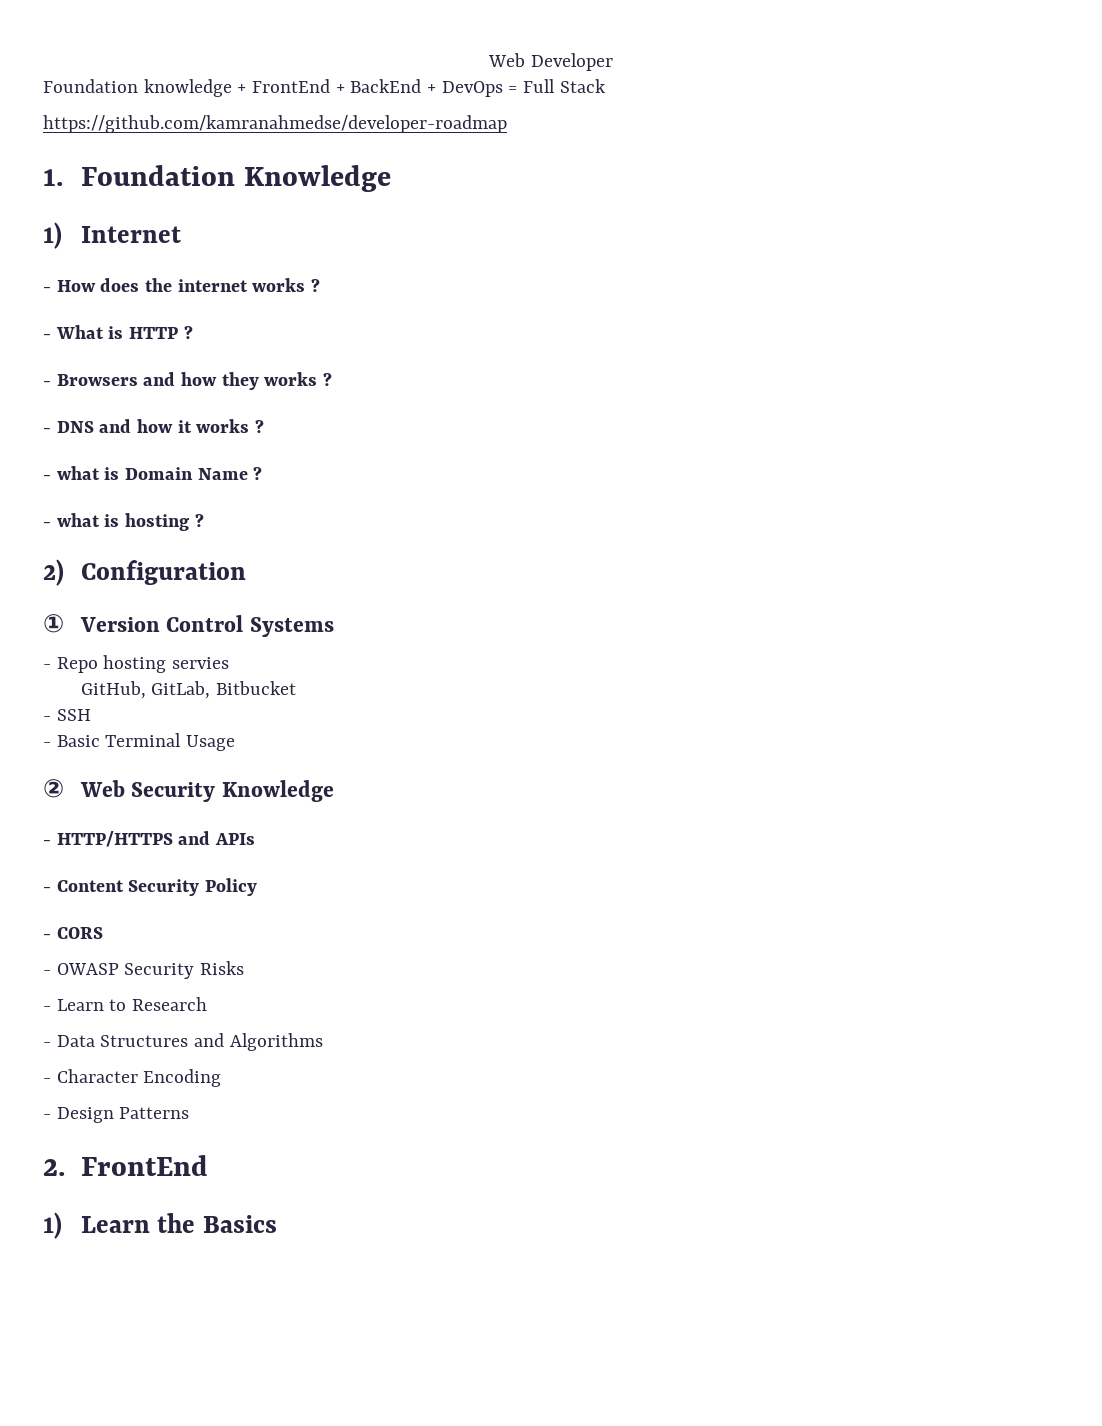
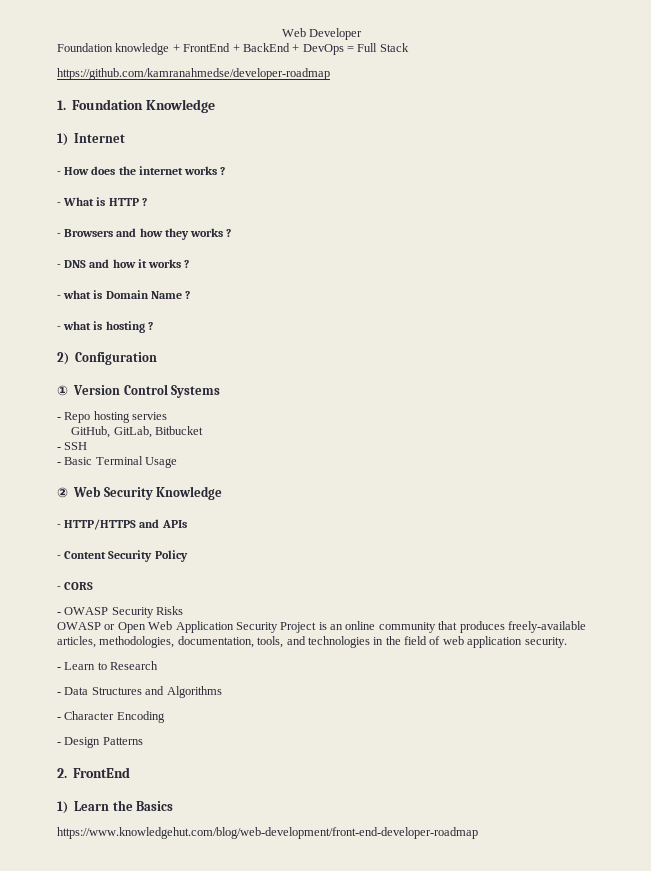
(245, 968) none -> [57,621,586,633] [57,636,567,648] // OWASP or Open Web Application Security Project is an online community that produces freely-available articles, methodologies, documentation, tools, and technologies in the field of web application security.
(278, 1224) none -> [57,827,478,839] // https://www.knowledgehut.com/blog/web-development/front-end-developer-roadmap

